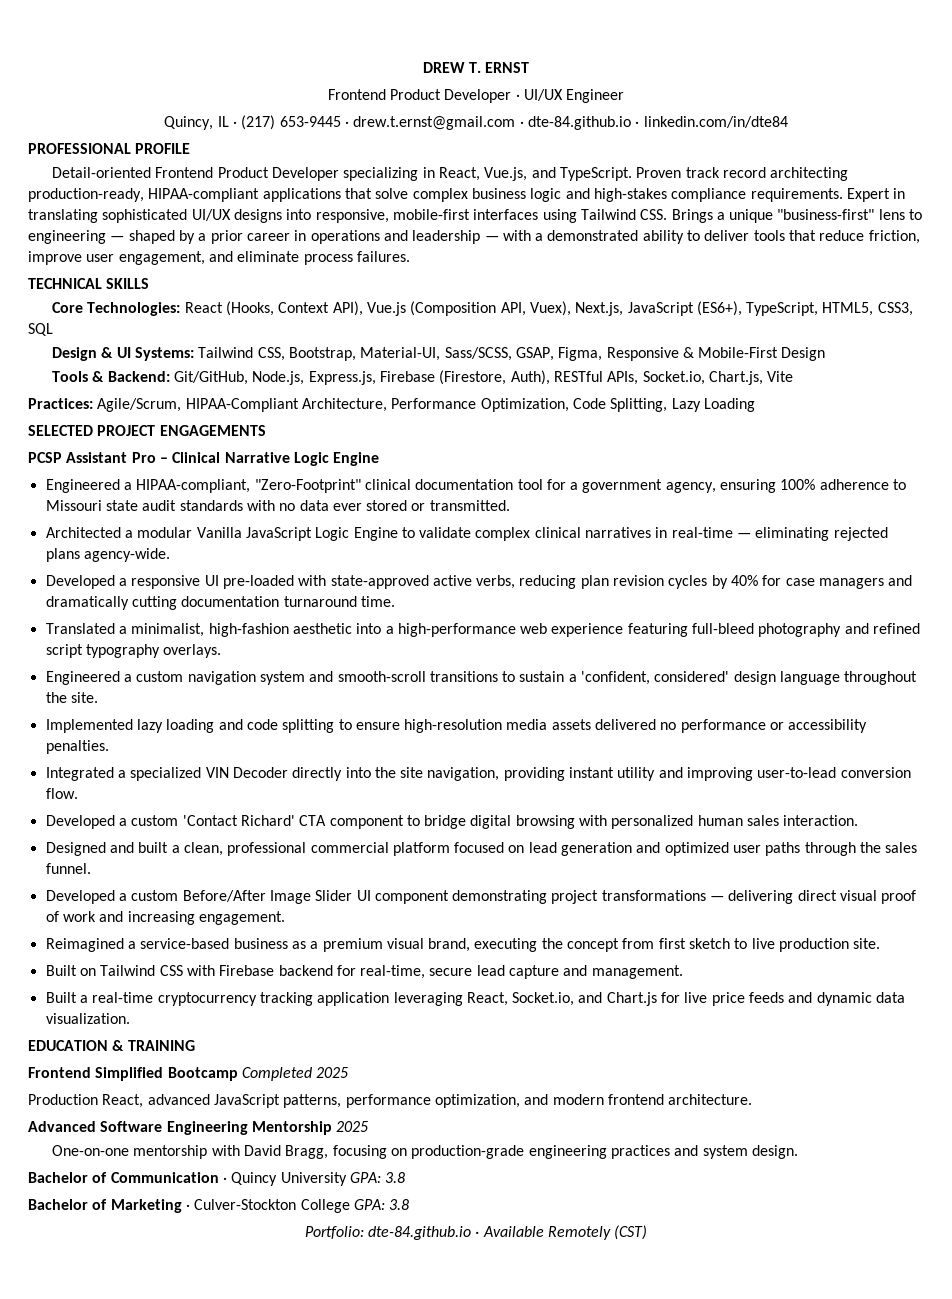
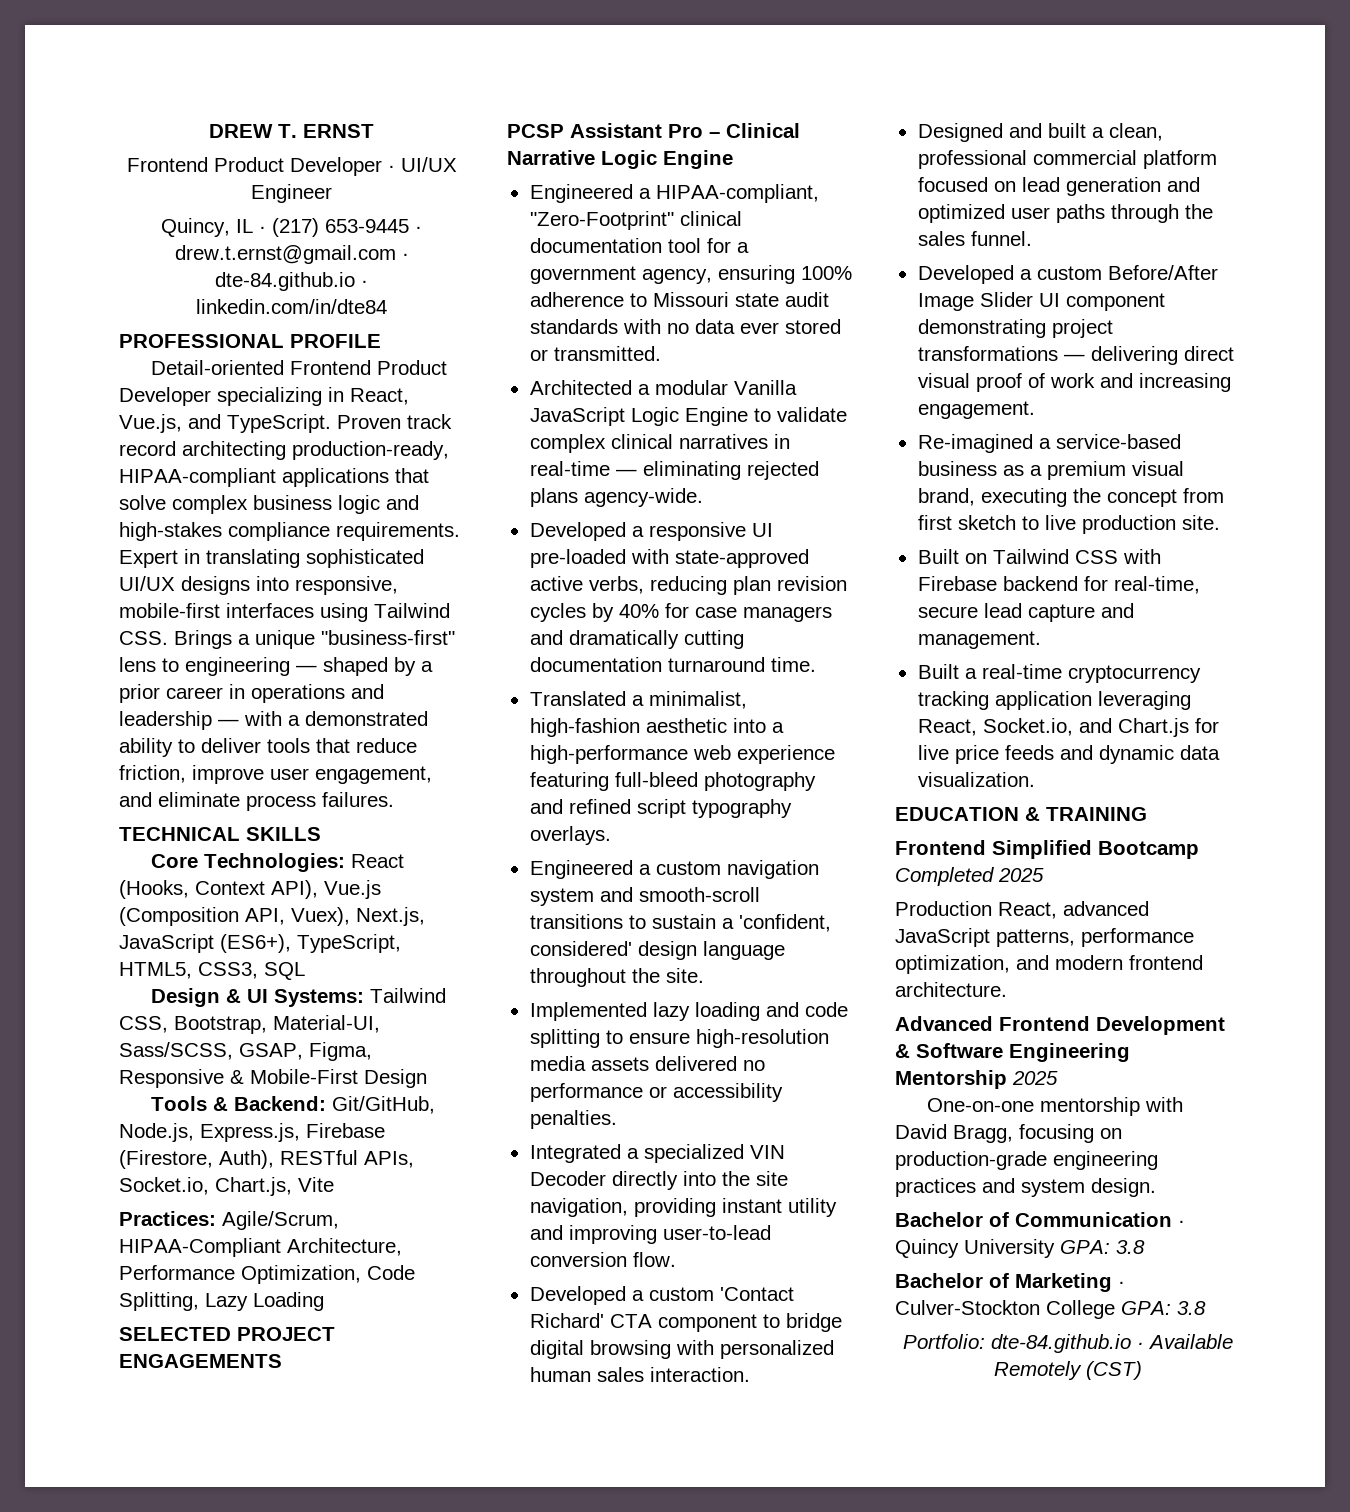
[45,938,124,952] Reimagined -> [917,434,1033,453] Re-imagined
(96, 1126) none -> [999,1016,1225,1035] [895,1044,910,1058] Frontend Development &

